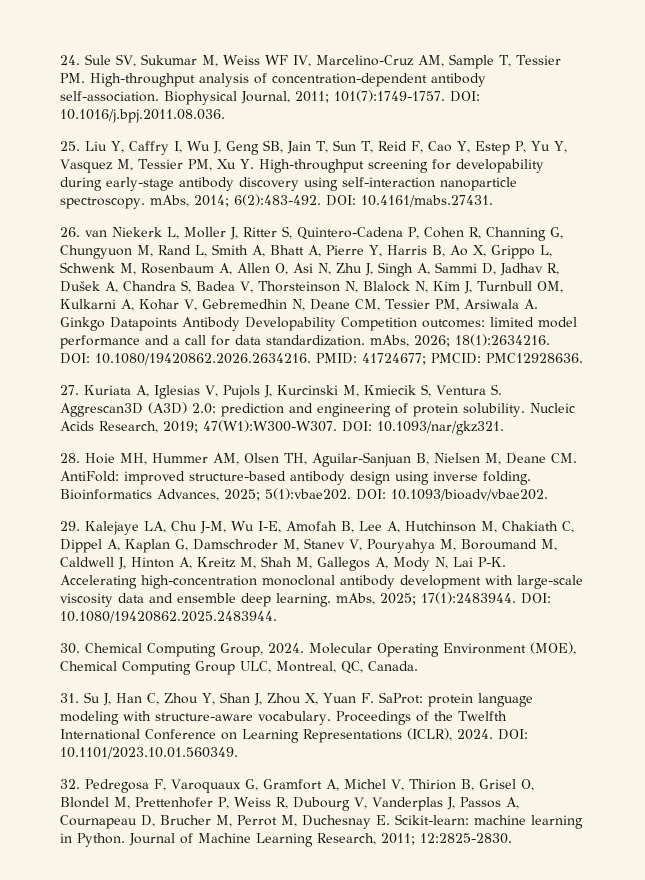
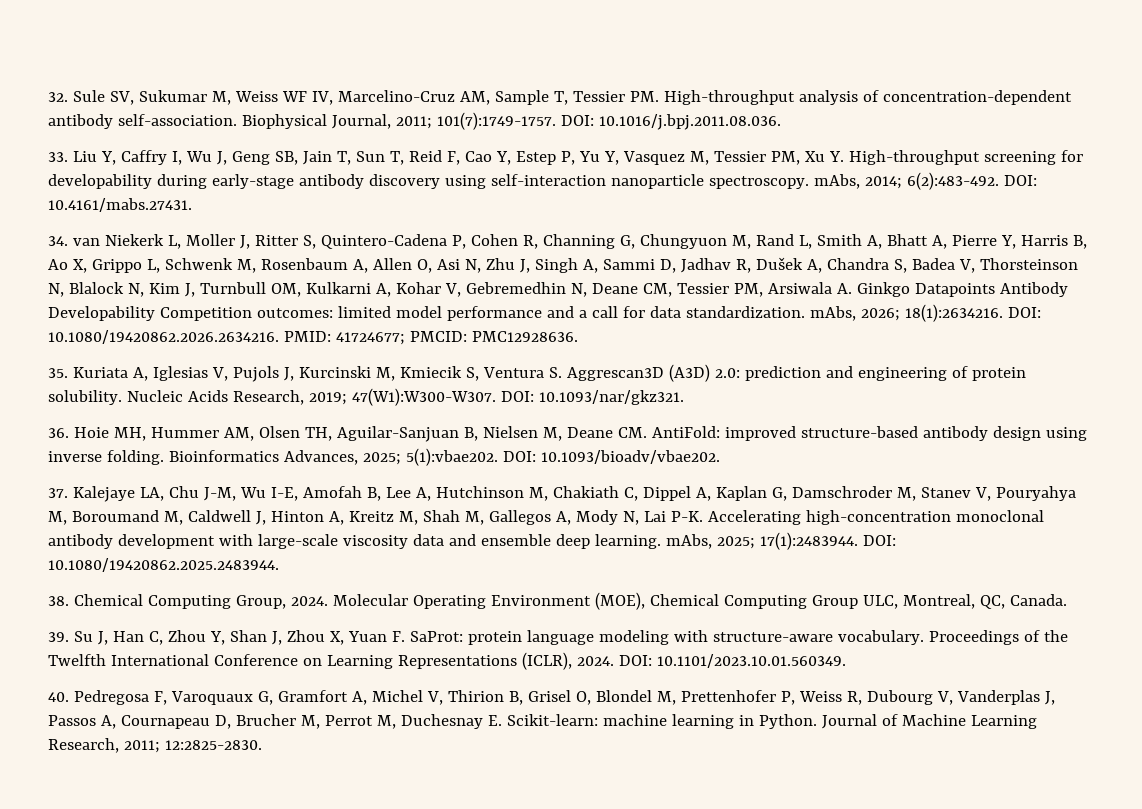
[60,55,80,65] 24. -> [48,92,68,102] 32.
[60,141,80,151] 25. -> [48,152,68,162] 33.
[60,227,80,237] 26. -> [48,236,68,246] 34.
[60,385,79,395] 27. -> [48,368,68,378] 35.
[60,453,80,463] 28. -> [48,428,69,438] 36.
[60,521,80,531] 29. -> [48,488,68,498] 37.
[60,643,80,654] 30. -> [48,596,69,606] 38.
[60,693,79,703] 31. -> [48,632,69,642] 39.
[60,779,80,789] 32. -> [48,692,69,702] 40.

